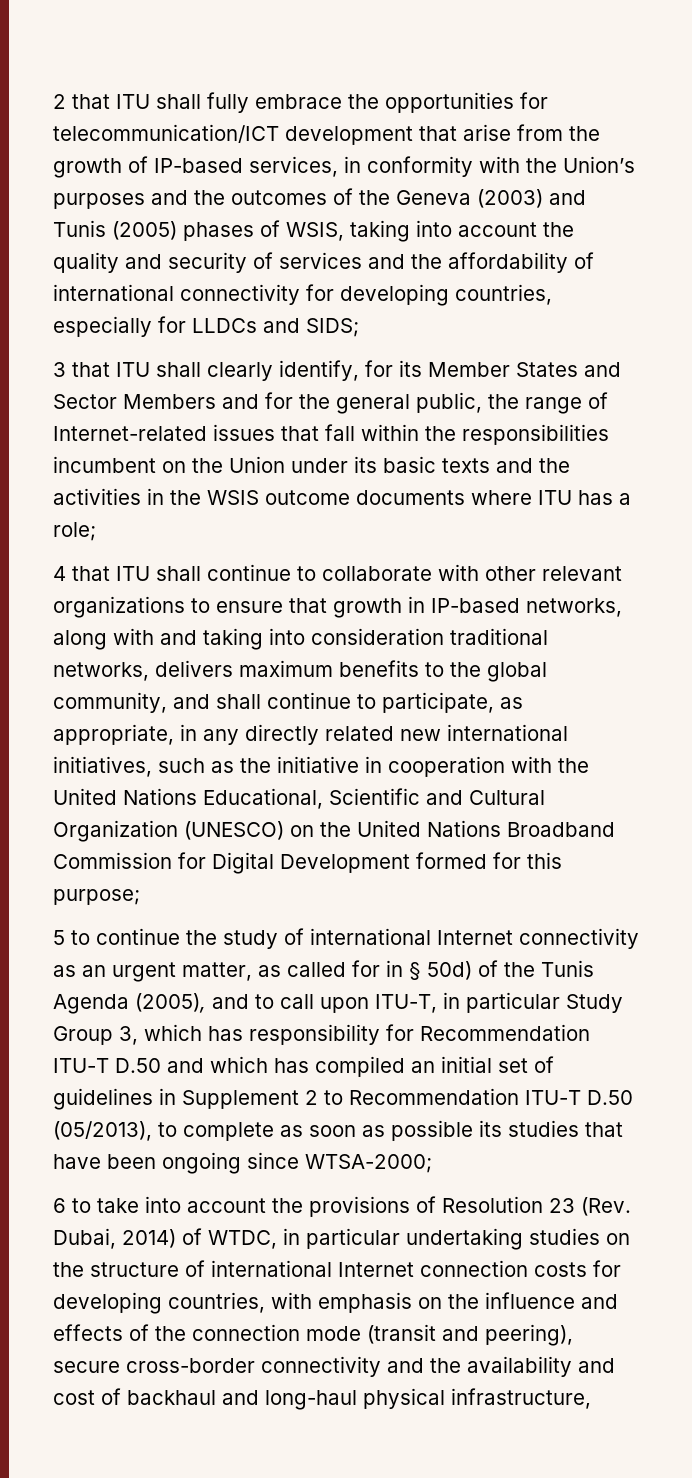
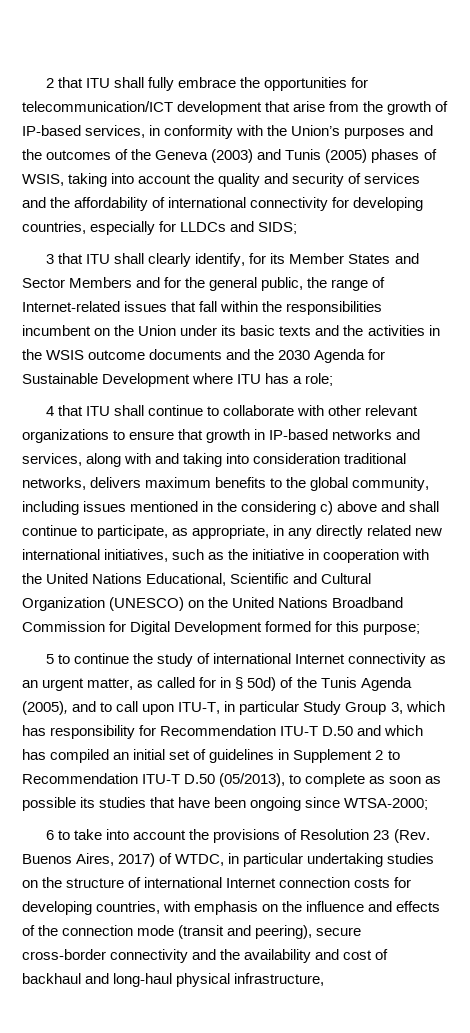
(465, 497) none -> [226,349,386,363] [22,373,191,387] and the 2030 Agenda for Sustainable Development
[526,598,622,617] networks, -> [332,429,421,440] [22,453,82,466] networks and services,
(167, 702) none -> [22,501,378,515] including issues mentioned in the considering c) above
[53,1228,176,1249] Dubai, 2014) -> [22,853,156,867] Buenos Aires, 2017)

